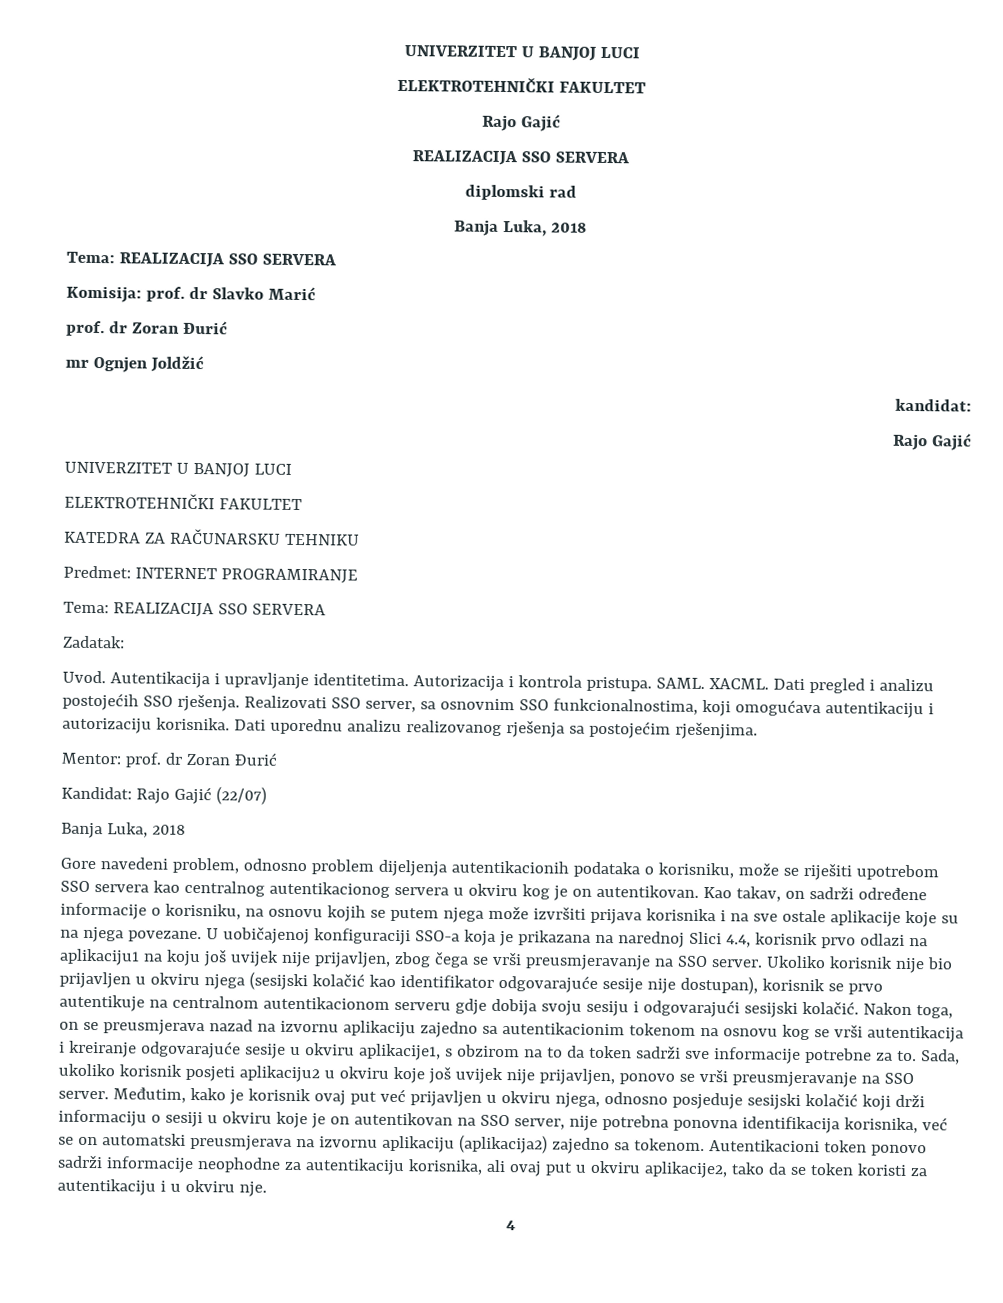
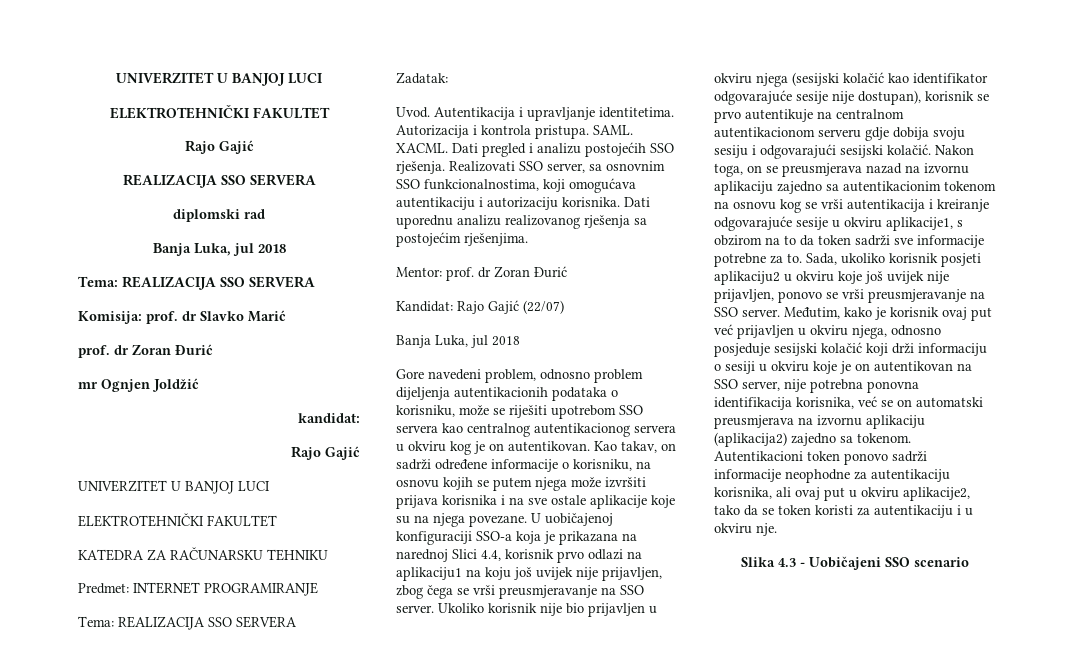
(547, 228) none -> [232,243,254,256] jul
(148, 830) none -> [471,335,488,348] jul
[505,1220,516,1231] 4 -> [741,556,969,570] Slika 4.3 - Uobičajeni SSO scenario

